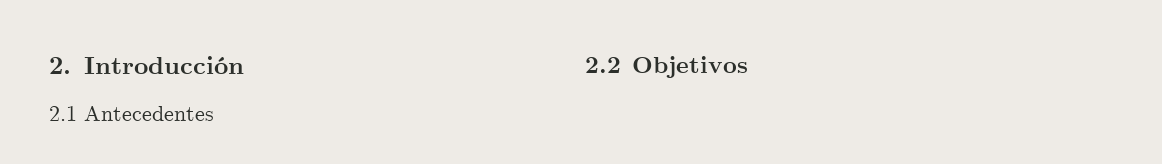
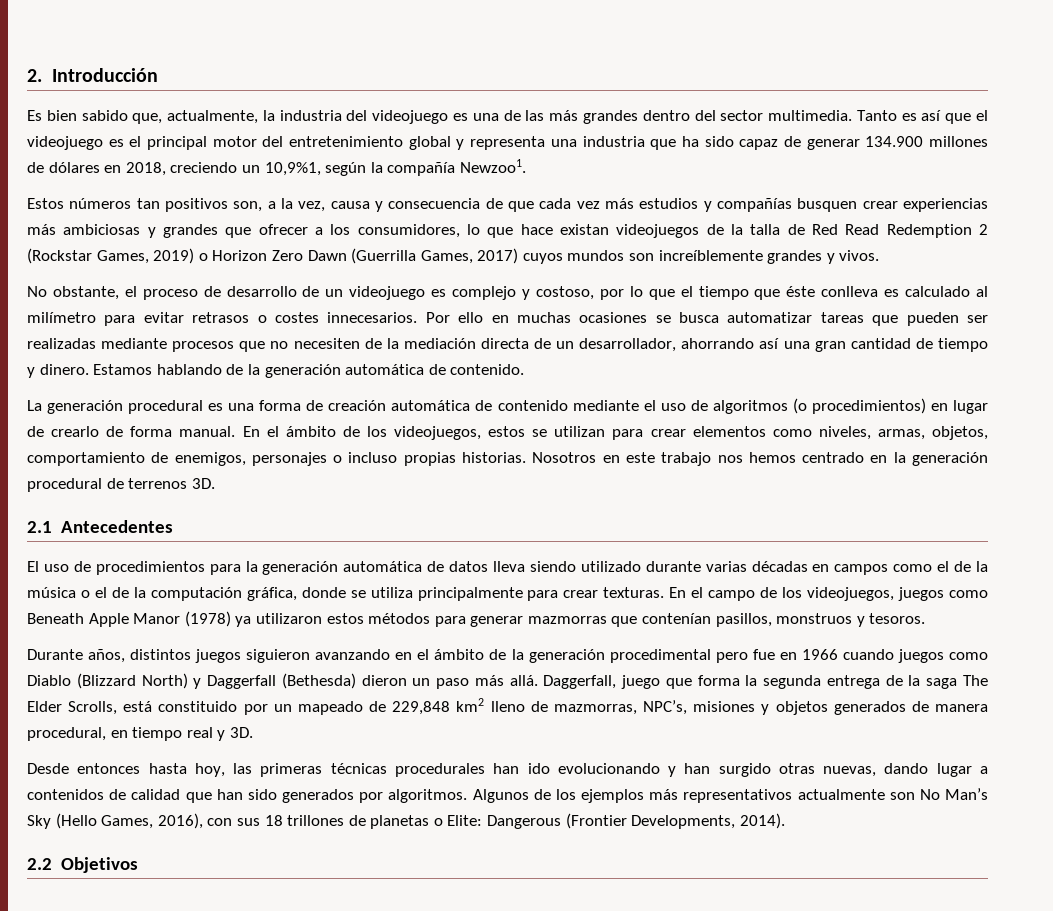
[49,106,214,121] 2.1 Antecedentes -> [27,110,988,124] [27,136,989,150] [27,159,526,176] [27,198,989,212] [27,224,989,238] [27,248,880,264] [27,286,989,300] [27,312,989,326] [27,338,988,352] [27,364,525,378] [27,398,989,414] [27,426,989,440] [27,452,988,466] [27,478,215,492] [27,520,173,533] [27,561,989,575] [27,587,989,601] [27,611,926,627] [27,649,988,663] [27,673,988,689] [27,698,988,715] [27,727,253,741] [27,763,989,777] [27,788,988,803] [27,813,785,829] Es bien sabido que, actualmente, la industria del videojuego es una de las más grandes dentro del sector multimedia. Tanto es así que el videojuego es el principal motor del entretenimiento global y representa una industria que ha sido capaz de generar 134.900 millones de dólares en 2018, creciendo un 10,9%1, según la compañía Newzoo1. // Estos números tan positivos son, a la vez, causa y consecuencia de que cada vez más estudios y compañías busquen crear experiencias más ambiciosas y grandes que ofrecer a los consumidores, lo que hace existan videojuegos de la talla de Red Read Redemption 2 (Rockstar Games, 2019) o Horizon Zero Dawn (Guerrilla Games, 2017) cuyos mundos son increíblemente grandes y vivos. // No obstante, el proceso de desarrollo de un videojuego es complejo y costoso, por lo que el tiempo que éste conlleva es calculado al milímetro para evitar retrasos o costes innecesarios. Por ello en muchas ocasiones se busca automatizar tareas que pueden ser realizadas mediante procesos que no necesiten de la mediación directa de un desarrollador, ahorrando así una gran cantidad de tiempo y dinero. Estamos hablando de la generación automática de contenido. // La generación procedural es una forma de creación automática de contenido mediante el uso de algoritmos (o procedimientos) en lugar de crearlo de forma manual. En el ámbito de los videojuegos, estos se utilizan para crear elementos como niveles, armas, objetos, comportamiento de enemigos, personajes o incluso propias historias. Nosotros en este trabajo nos hemos centrado en la generación procedural de terrenos 3D. // 2.1 Antecedentes // El uso de procedimientos para la generación automática de datos lleva siendo utilizado durante varias décadas en campos como el de la música o el de la computación gráfica, donde se utiliza principalmente para crear texturas. En el campo de los videojuegos, juegos como Beneath Apple Manor (1978) ya utilizaron estos métodos para generar mazmorras que contenían pasillos, monstruos y tesoros. // Durante años, distintos juegos siguieron avanzando en el ámbito de la generación procedimental pero fue en 1966 cuando juegos como Diablo (Blizzard North) y Daggerfall (Bethesda) dieron un paso más allá. Daggerfall, juego que forma la segunda entrega de la saga The Elder Scrolls, está constituido por un mapeado de 229,848 km2 lleno de mazmorras, NPC’s, misiones y objetos generados de manera procedural, en tiempo real y 3D. // Desde entonces hasta hoy, las primeras técnicas procedurales han ido evolucionando y han surgido otras nuevas, dando lugar a contenidos de calidad que han sido generados por algoritmos. Algunos de los ejemplos más representativos actualmente son No Man’s Sky (Hello Games, 2016), con sus 18 trillones de planetas o Elite: Dangerous (Frontier Developments, 2014).

